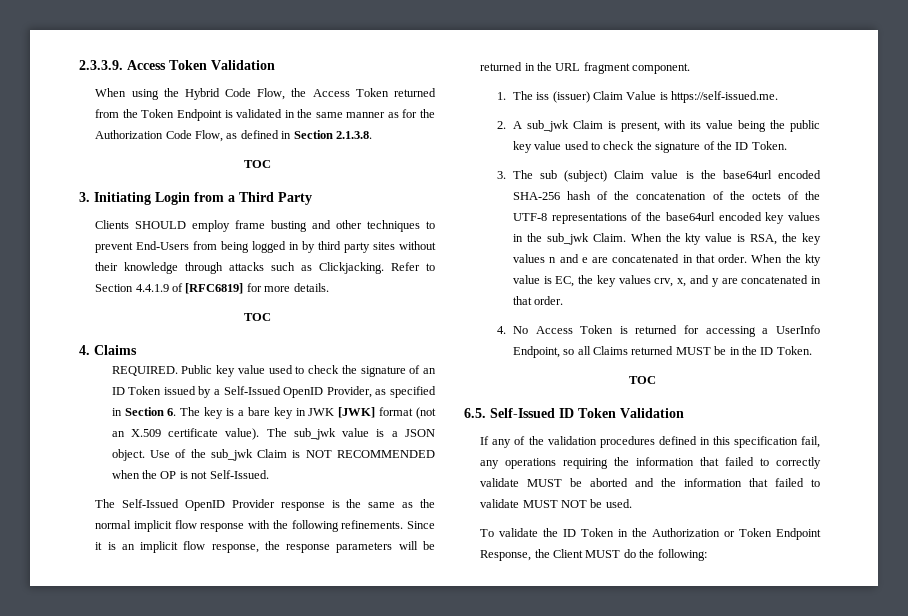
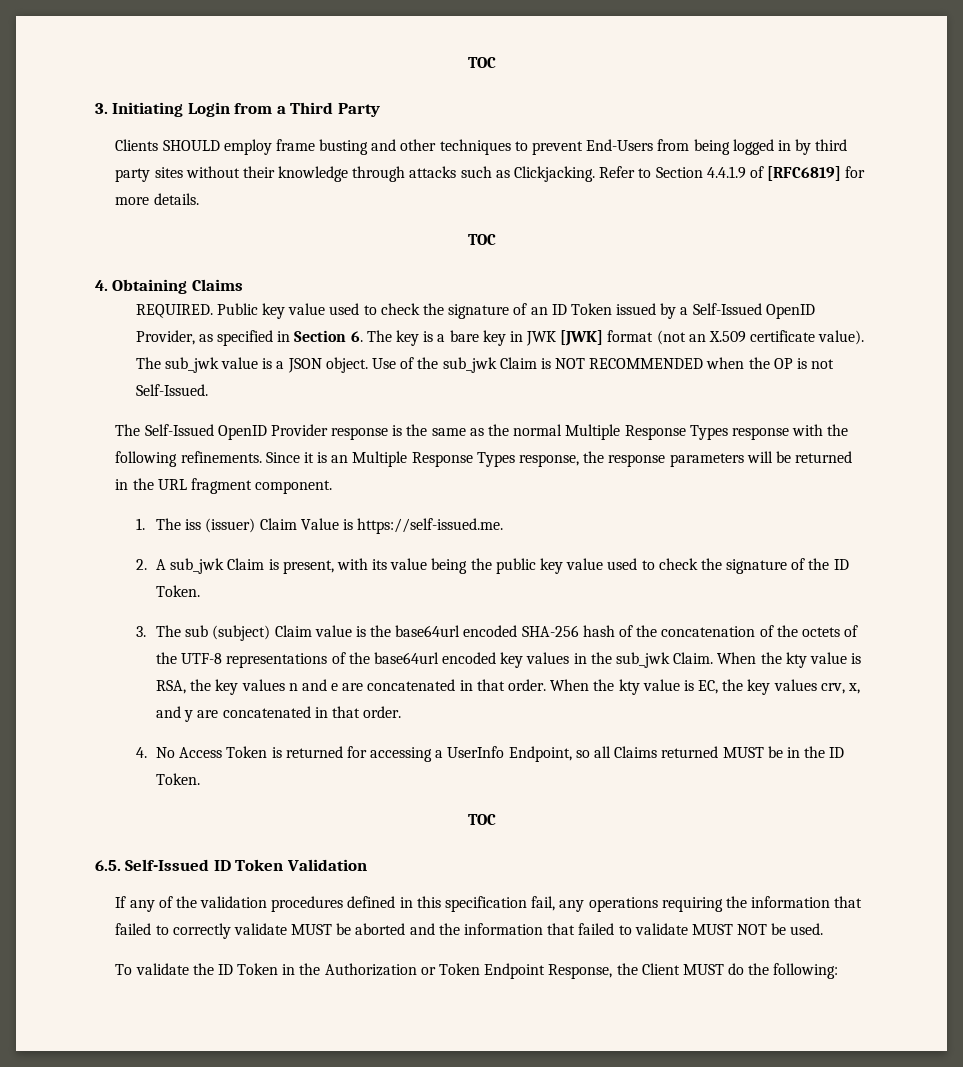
[79,60,275,70] [95,88,436,100] [95,109,435,121] [95,130,372,142] 2.3.3.9. Access Token Validation // When using the Hybrid Code Flow, the Access Token returned from the Token Endpoint is validated in the same manner as for the Authorization Code Flow, as defined in Section 2.1.3.8. // -> (467, 62) none
(90, 350) none -> [112,279,188,294] Obtaining
[134,520,197,532] implicit flow -> [565,424,728,440] Multiple Response Types
[140,541,206,553] implicit flow -> [352,451,515,467] Multiple Response Types

